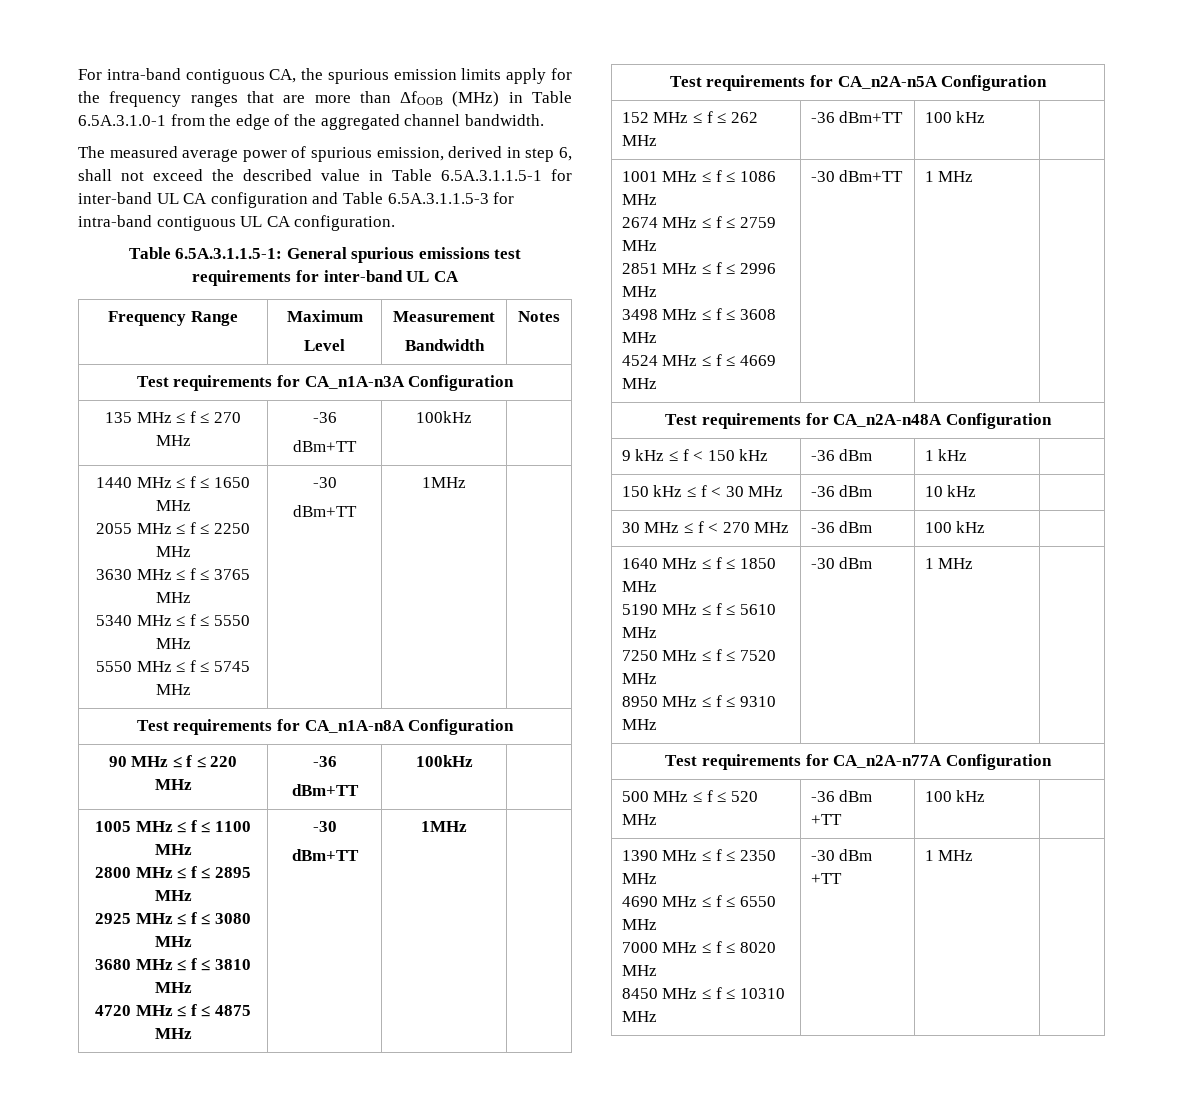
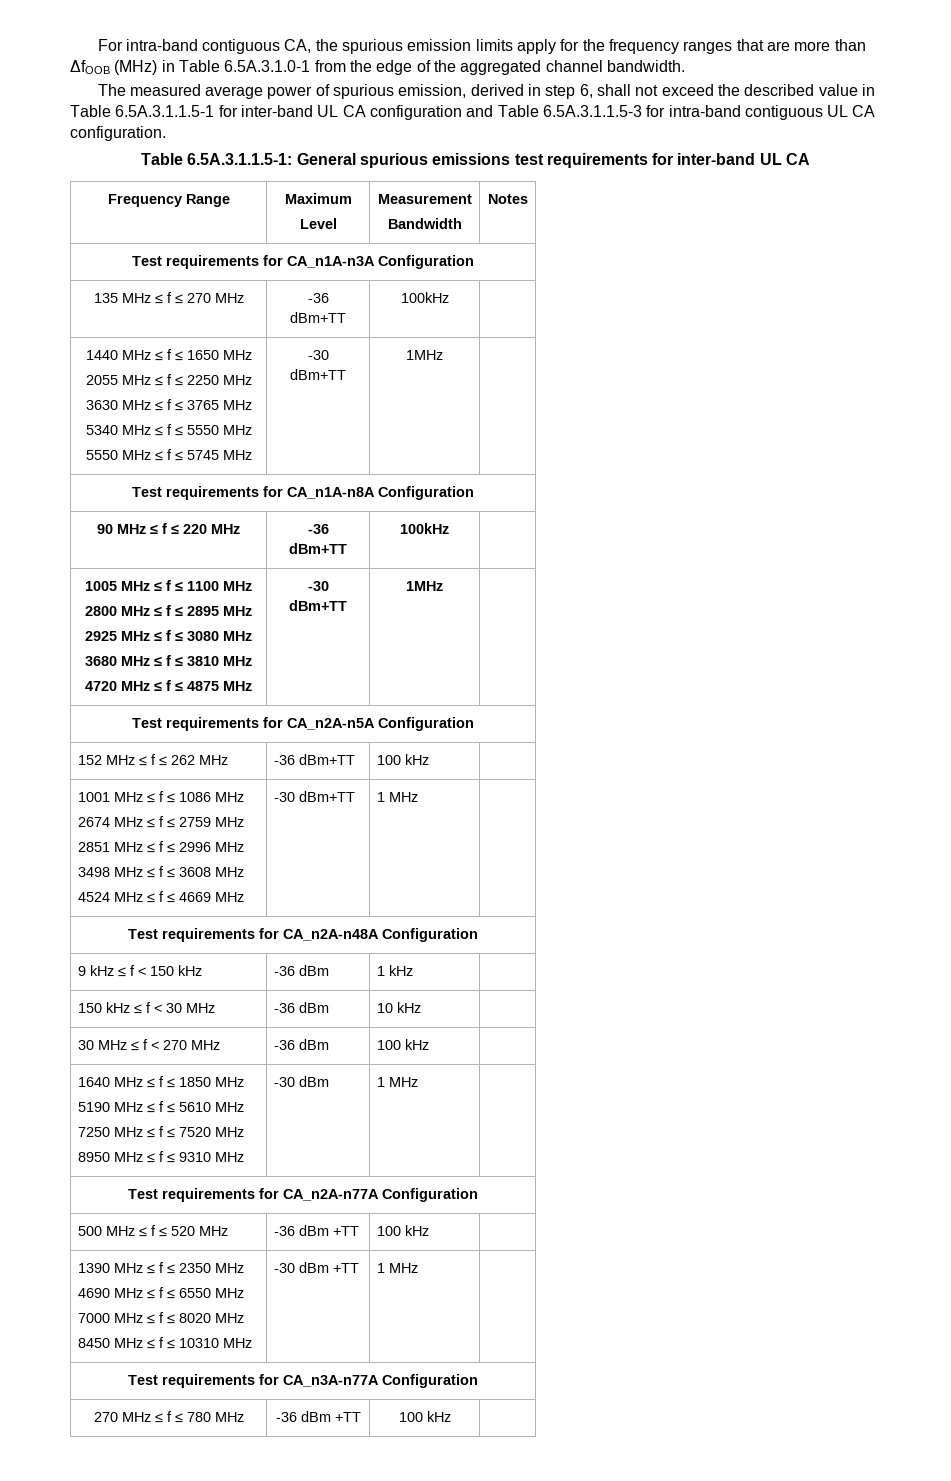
(974, 855) none -> [128,1374,478,1388] [93,1411,244,1423] [275,1411,361,1422] [398,1411,451,1422] // Test requirements for CA_n3A-n77A Configuration // 270 MHz ≤ f ≤ 780 MHz | -36 dBm +TT | 100 kHz |

